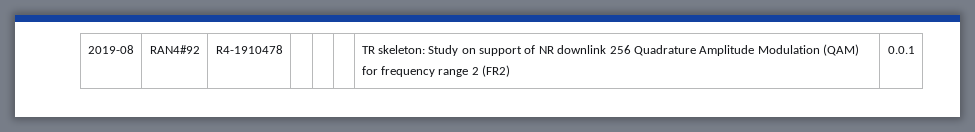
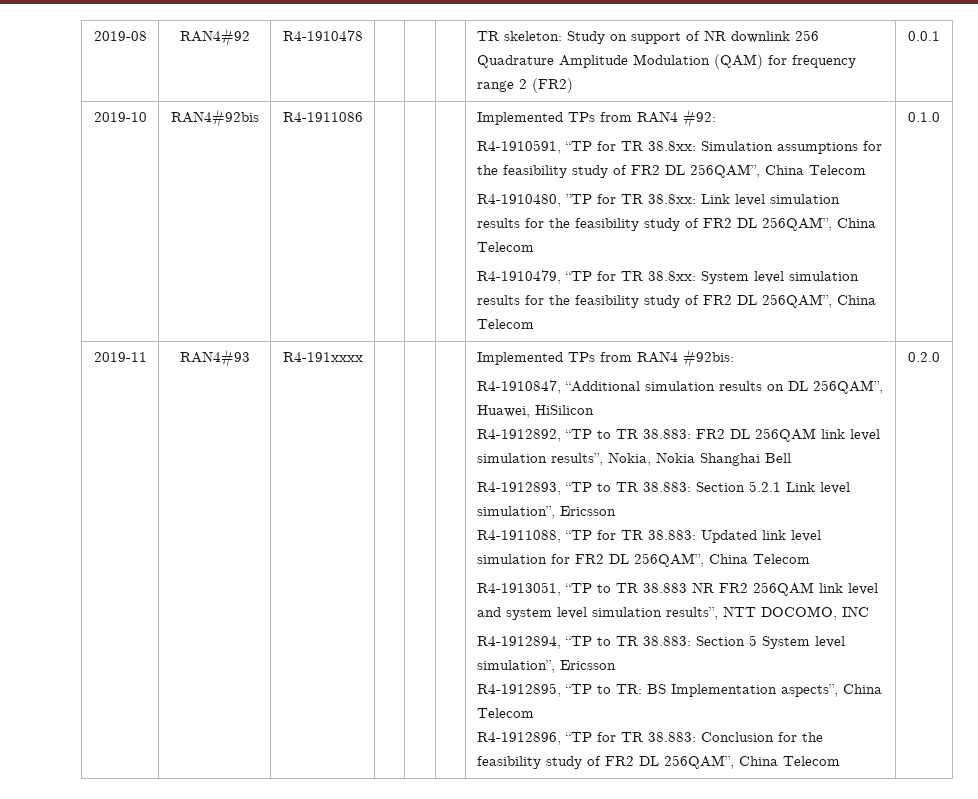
(915, 50) none -> [93,112,147,122] [170,109,259,128] [282,112,363,122] [476,109,716,128] [476,140,882,154] [476,164,866,178] [476,194,840,207] [476,217,876,231] [476,242,534,252] [476,270,859,284] [476,294,876,308] [476,319,534,329] [908,112,940,122] [93,352,147,362] [179,349,250,368] [282,352,363,362] [476,349,734,368] [476,380,883,394] [476,405,594,418] [476,428,880,442] [476,452,791,466] [476,481,850,495] [476,506,616,519] [476,530,821,543] [476,553,810,567] [476,582,878,596] [476,606,869,620] [476,635,845,649] [476,660,616,673] [476,683,882,697] [476,708,534,718] [476,732,823,745] [476,755,840,769] [908,352,940,362] // 2019-10 | RAN4#92bis | R4-1911086 | | | | Implemented TPs from RAN4 #92: // R4-1910591, “TP for TR 38.8xx: Simulation assumptions for the feasibility study of FR2 DL 256QAM”, China Telecom // R4-1910480, ”TP for TR 38.8xx: Link level simulation results for the feasibility study of FR2 DL 256QAM”, China Telecom // R4-1910479, “TP for TR 38.8xx: System level simulation results for the feasibility study of FR2 DL 256QAM”, China Telecom | 0.1.0 // 2019-11 | RAN4#93 | R4-191xxxx | | | | Implemented TPs from RAN4 #92bis: // R4-1910847, “Additional simulation results on DL 256QAM”, Huawei, HiSilicon // R4-1912892, “TP to TR 38.883: FR2 DL 256QAM link level simulation results”, Nokia, Nokia Shanghai Bell // R4-1912893, “TP to TR 38.883: Section 5.2.1 Link level simulation”, Ericsson // R4-1911088, “TP for TR 38.883: Updated link level simulation for FR2 DL 256QAM”, China Telecom // R4-1913051, “TP to TR 38.883 NR FR2 256QAM link level and system level simulation results”, NTT DOCOMO, INC // R4-1912894, “TP to TR 38.883: Section 5 System level simulation”, Ericsson // R4-1912895, “TP to TR: BS Implementation aspects”, China Telecom // R4-1912896, “TP for TR 38.883: Conclusion for the feasibility study of FR2 DL 256QAM”, China Telecom | 0.2.0

